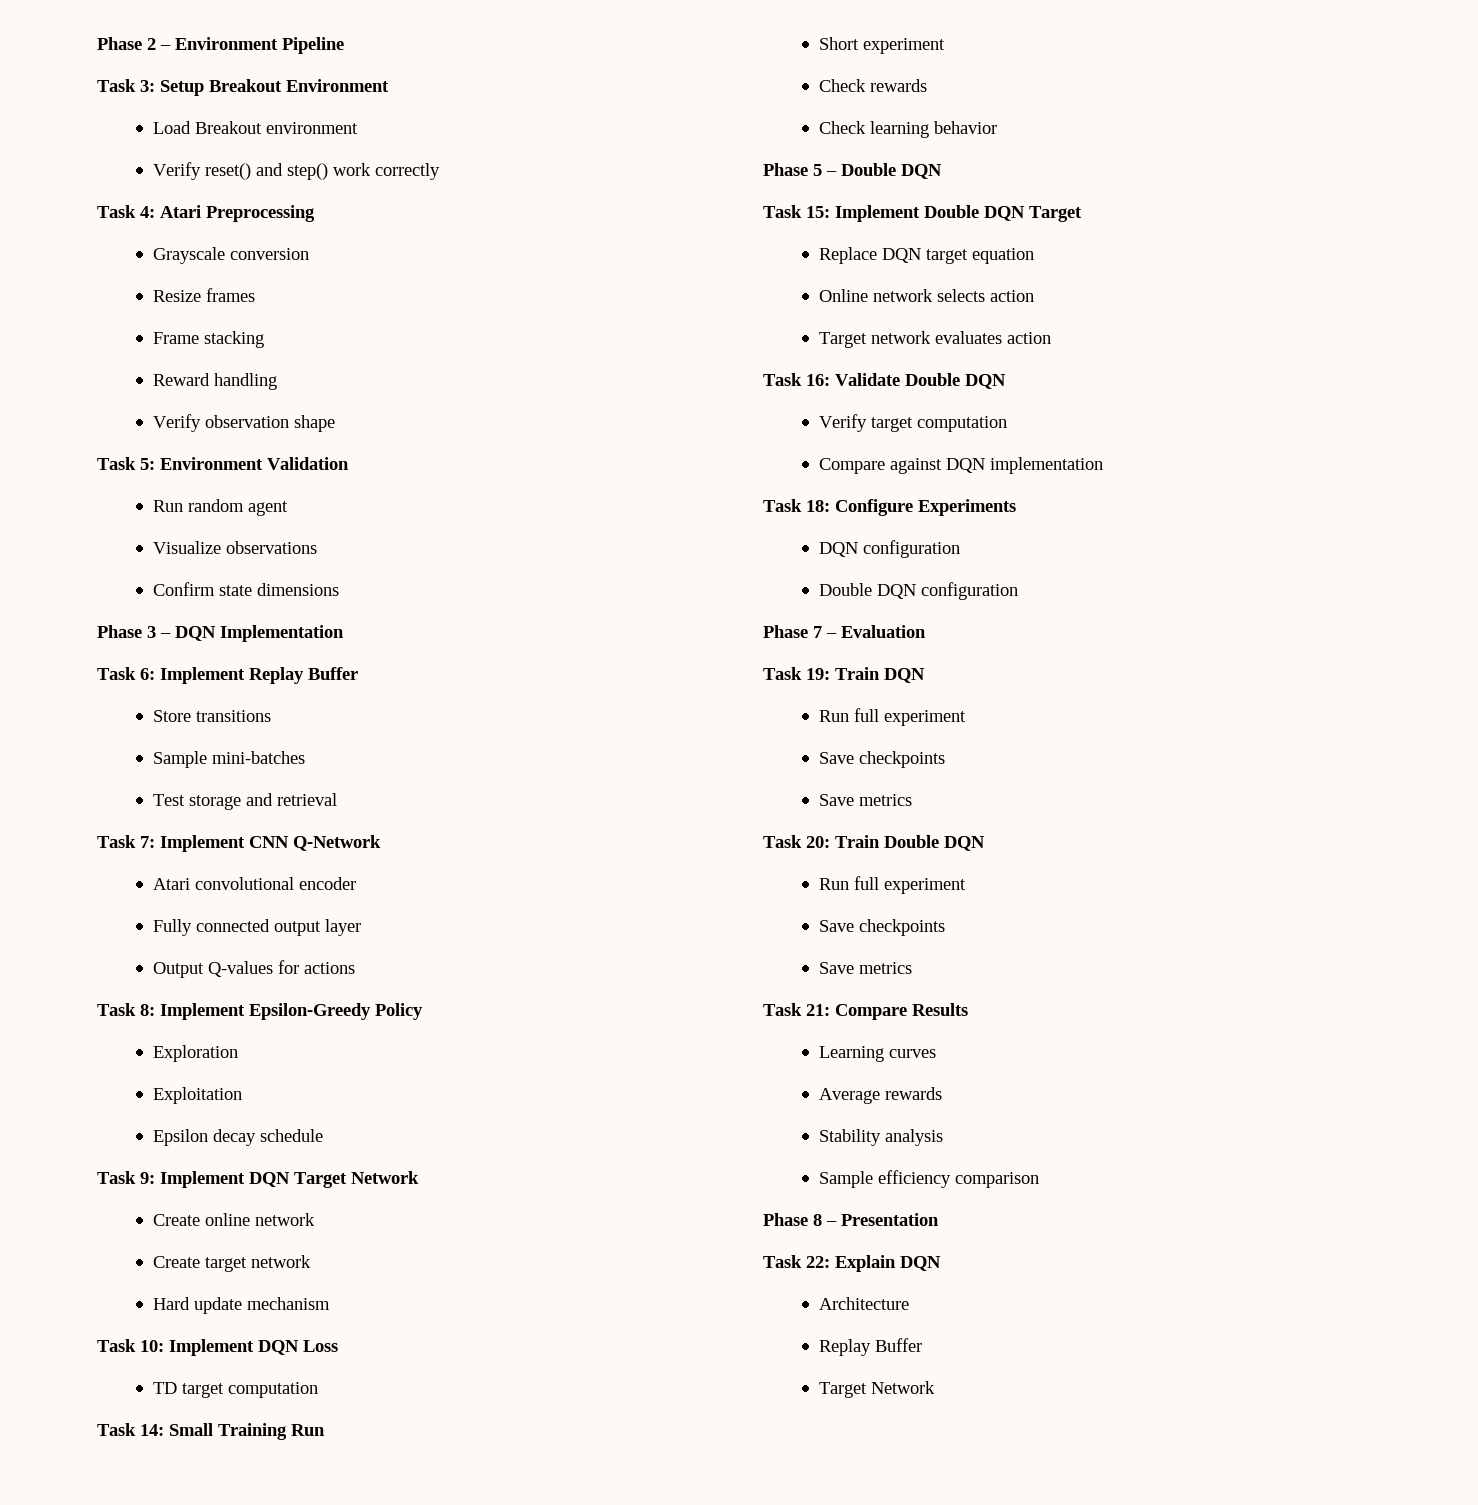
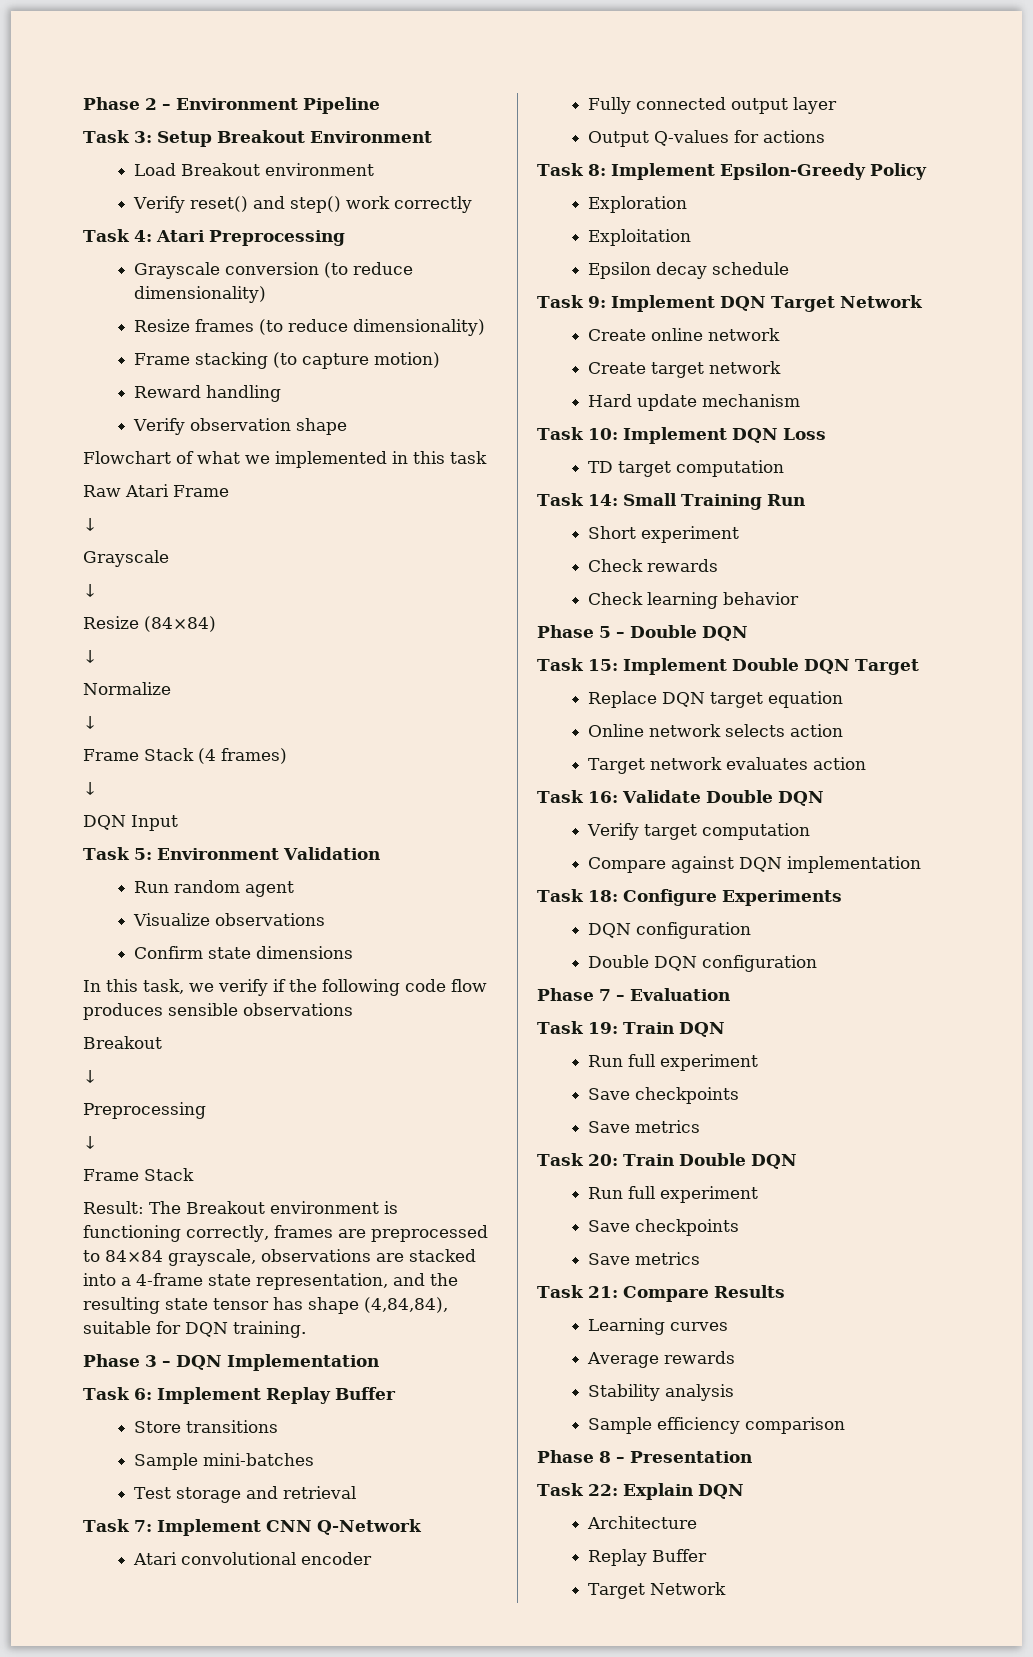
(309, 254) none -> [323,262,413,278] [133,286,266,303] (to reduce dimensionality)
(255, 295) none -> [258,319,485,336] (to reduce dimensionality)
(264, 339) none -> [272,352,440,369] (to capture motion)
(335, 423) none -> [83,451,487,468] [83,484,229,497] [83,518,97,531] [83,550,169,567] [83,584,97,597] [83,616,216,632] [83,650,97,663] [83,682,171,695] [83,716,97,729] [83,748,287,764] [83,782,97,795] [83,815,178,831] // Flowchart of what we implemented in this task // Raw Atari Frame // ↓ // Grayscale // ↓ // Resize (84×84) // ↓ // Normalize // ↓ // Frame Stack (4 frames) // ↓ // DQN Input
(339, 589) none -> [83,979,487,996] [83,1003,353,1020] [83,1036,162,1049] [83,1070,97,1083] [83,1102,206,1119] [83,1136,97,1149] [83,1168,194,1181] [83,1201,398,1214] [83,1225,488,1242] [83,1249,476,1266] [83,1273,458,1290] [83,1297,448,1314] [83,1321,306,1338] // In this task, we verify if the following code flow produces sensible observations // Breakout // ↓ // Preprocessing // ↓ // Frame Stack // Result: The Breakout environment is functioning correctly, frames are preprocessed to 84×84 grayscale, observations are stacked into a 4-frame state representation, and the resulting state tensor has shape (4,84,84), suitable for DQN training.

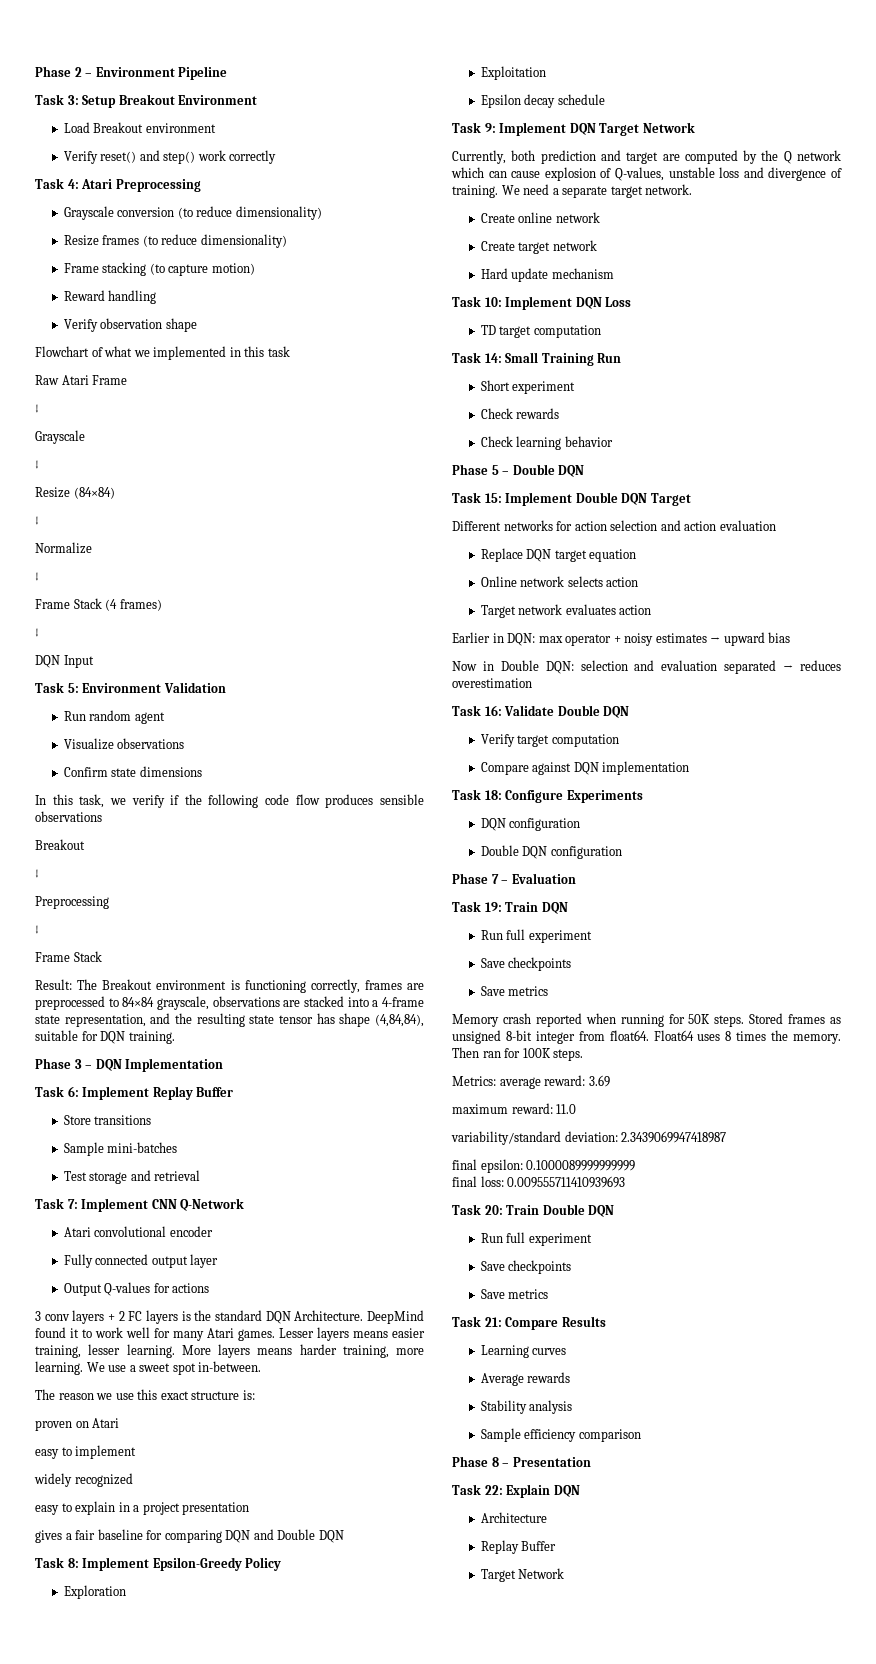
(825, 136) none -> [35,1310,424,1324] [35,1327,425,1341] [35,1344,424,1358] [35,1361,262,1375] [35,1389,255,1400] [35,1418,120,1431] [35,1445,137,1459] [34,1473,133,1487] [35,1501,250,1515] [35,1529,344,1543] // 3 conv layers + 2 FC layers is the standard DQN Architecture. DeepMind found it to work well for many Atari games. Lesser layers means easier training, lesser learning. More layers means harder training, more learning. We use a sweet spot in-between. // The reason we use this exact structure is: // proven on Atari // easy to implement // widely recognized // easy to explain in a project presentation // gives a fair baseline for comparing DQN and Double DQN
(923, 301) none -> [452,150,842,164] [451,167,842,181] [452,184,693,198] // Currently, both prediction and target are computed by the Q network which can cause explosion of Q-values, unstable loss and divergence of training. We need a separate target network.
(919, 667) none -> [452,520,776,531] // Different networks for action selection and action evaluation
(866, 763) none -> [452,632,791,646] [452,660,842,674] [452,678,532,688] // Earlier in DQN: max operator + noisy estimates → upward bias // Now in Double DQN: selection and evaluation separated → reduces overestimation
(700, 1126) none -> [452,1013,841,1027] [452,1030,841,1044] [452,1047,584,1061] [452,1075,610,1089] [452,1103,577,1114] [451,1131,727,1145] [452,1159,636,1173] [452,1176,626,1188] // Memory crash reported when running for 50K steps. Stored frames as unsigned 8-bit integer from float64. Float64 uses 8 times the memory. Then ran for 100K steps. // Metrics: average reward: 3.69 // maximum reward: 11.0 // variability/standard deviation: 2.3439069947418987 // final epsilon: 0.1000089999999999 // final loss: 0.009555711410939693

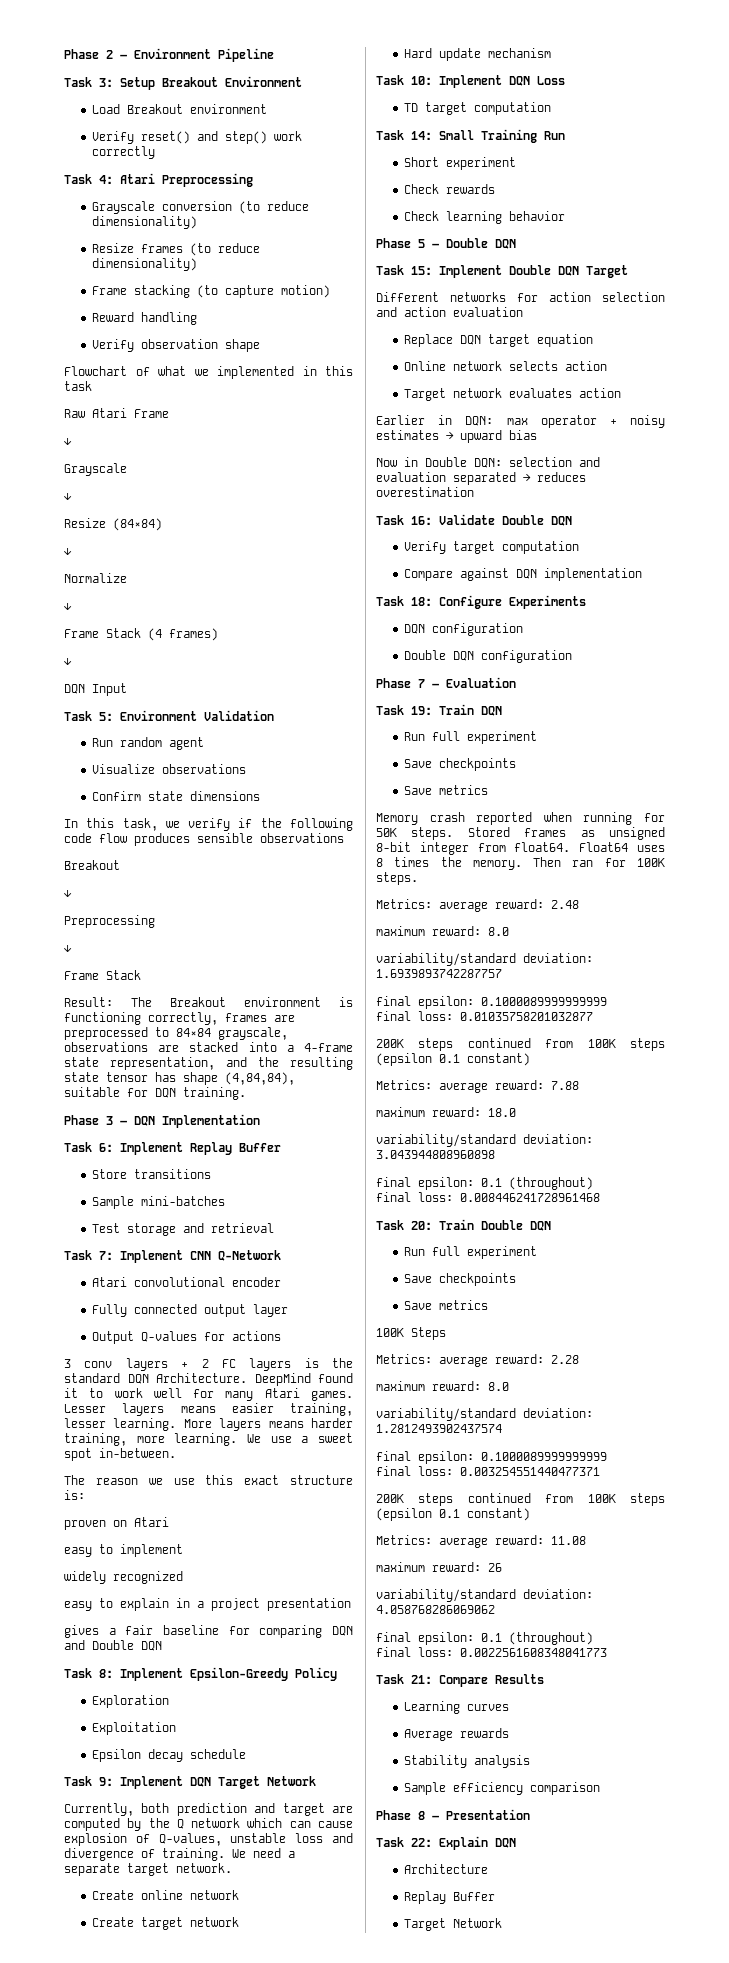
[588,1075,610,1087] [452,1103,577,1114] [451,1131,727,1145] [452,1159,636,1173] [452,1176,626,1188] 3.69 // maximum reward: 11.0 // variability/standard deviation: 2.3439069947418987 // final epsilon: 0.1000089999999999 // final loss: 0.009555711410939693 -> [551,900,579,909] [376,926,509,936] [376,953,593,966] [376,969,502,978] [376,996,607,1009] [376,1011,593,1021] [376,1038,665,1051] [376,1053,530,1066] [376,1080,579,1093] [376,1107,516,1117] [376,1134,593,1147] [376,1150,495,1159] [376,1177,593,1190] [376,1192,600,1202] 2.48 // maximum reward: 8.0 // variability/standard deviation: 1.6939893742287757 // final epsilon: 0.1000089999999999 // final loss: 0.01035758201032877 // 200K steps continued from 100K steps (epsilon 0.1 constant) // Metrics: average reward: 7.88 // maximum reward: 18.0 // variability/standard deviation: 3.043944808960898 // final epsilon: 0.1 (throughout) // final loss: 0.008446241728961468
(549, 1294) none -> [376,1327,446,1340] [376,1354,579,1367] [376,1381,509,1391] [376,1408,593,1421] [376,1424,502,1433] [376,1451,607,1464] [376,1466,600,1476] [376,1493,665,1506] [376,1508,530,1521] [376,1535,586,1548] [376,1562,502,1572] [376,1589,593,1602] [376,1605,495,1614] [376,1632,593,1645] [376,1647,607,1657] // 100K Steps // Metrics: average reward: 2.28 // maximum reward: 8.0 // variability/standard deviation: 1.2812493902437574 // final epsilon: 0.1000089999999999 // final loss: 0.003254551440477371 // 200K steps continued from 100K steps (epsilon 0.1 constant) // Metrics: average reward: 11.08 // maximum reward: 26 // variability/standard deviation: 4.058768286069062 // final epsilon: 0.1 (throughout) // final loss: 0.0022561608348041773

